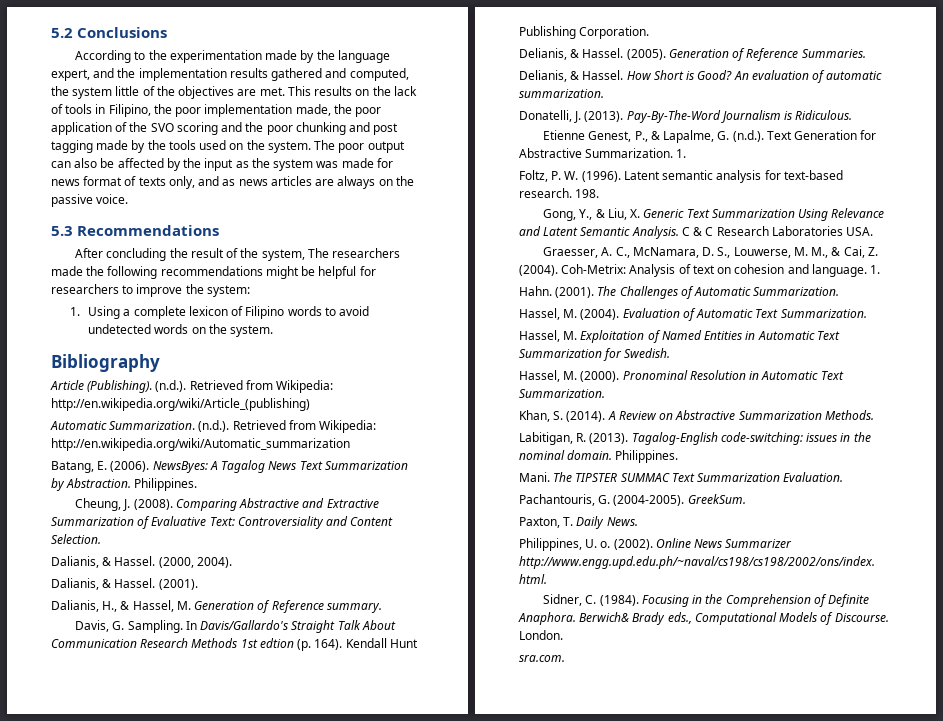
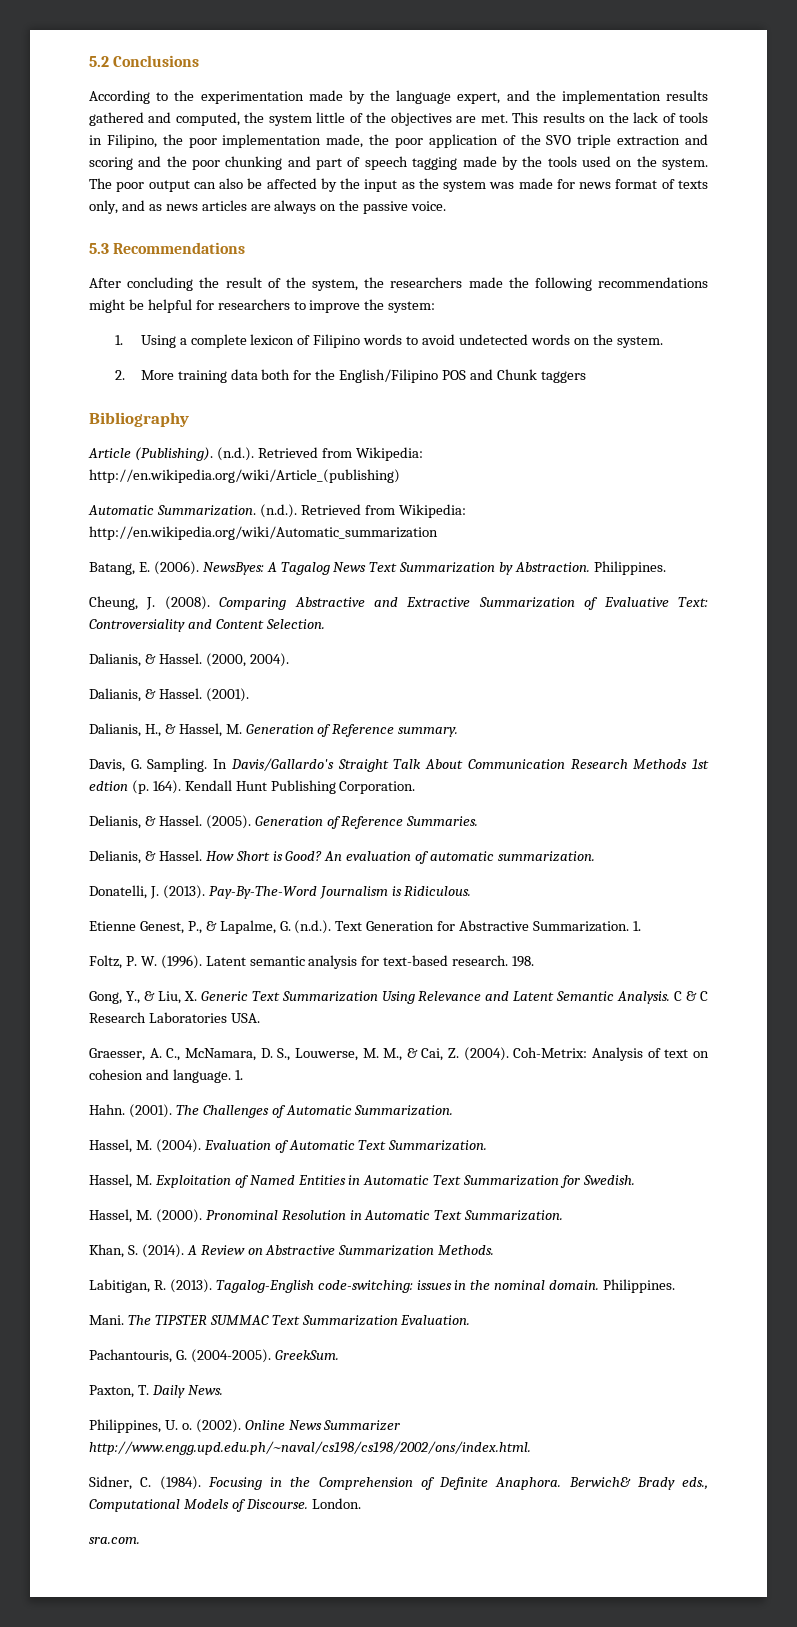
(174, 127) none -> [577,134,708,148] triple extraction and
[373,123,399,135] post -> [316,156,408,170] part of speech
[307,248,329,258] The -> [364,277,385,288] the
(274, 331) none -> [114,369,586,383] // 2. More training data both for the English/Filipino POS and Chunk taggers

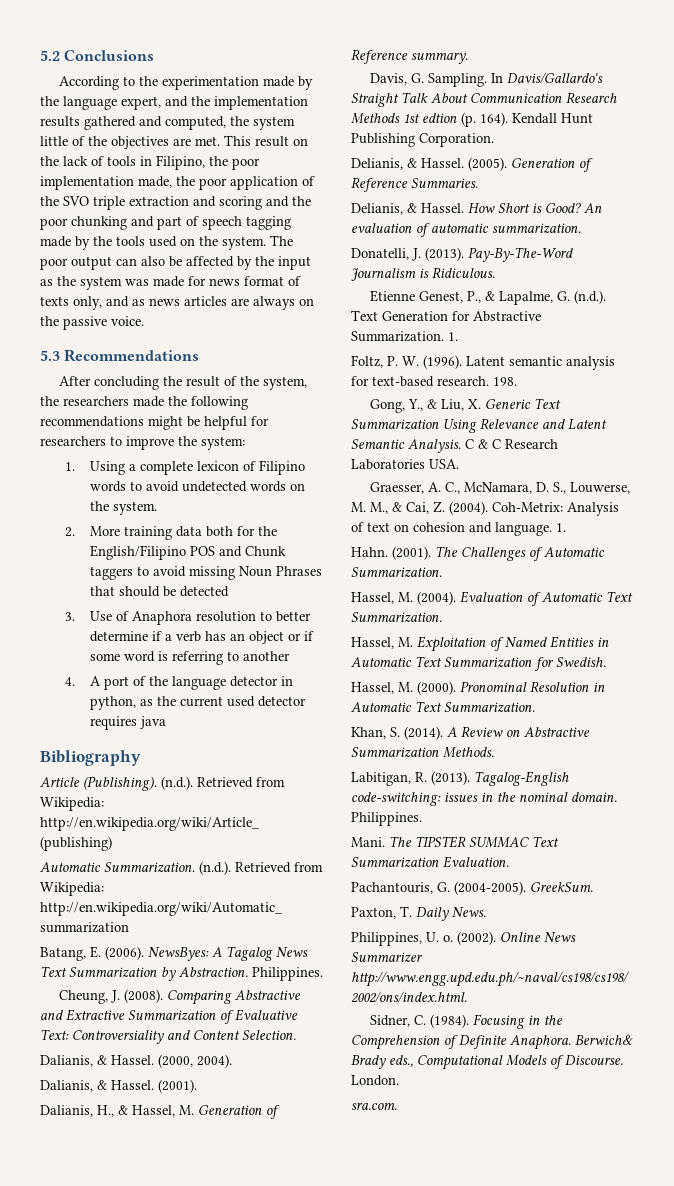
[542,112,585,123] results -> [255,136,289,147] result
(586, 377) none -> [136,566,322,580] [89,586,229,597] [64,611,311,625] [89,631,314,644] [89,651,290,665] [64,676,293,690] [89,696,306,710] [89,716,166,730] to avoid missing Noun Phrases that should be detected // 3. Use of Anaphora resolution to better determine if a verb has an object or if some word is referring to another // 4. A port of the language detector in python, as the current used detector requires java

